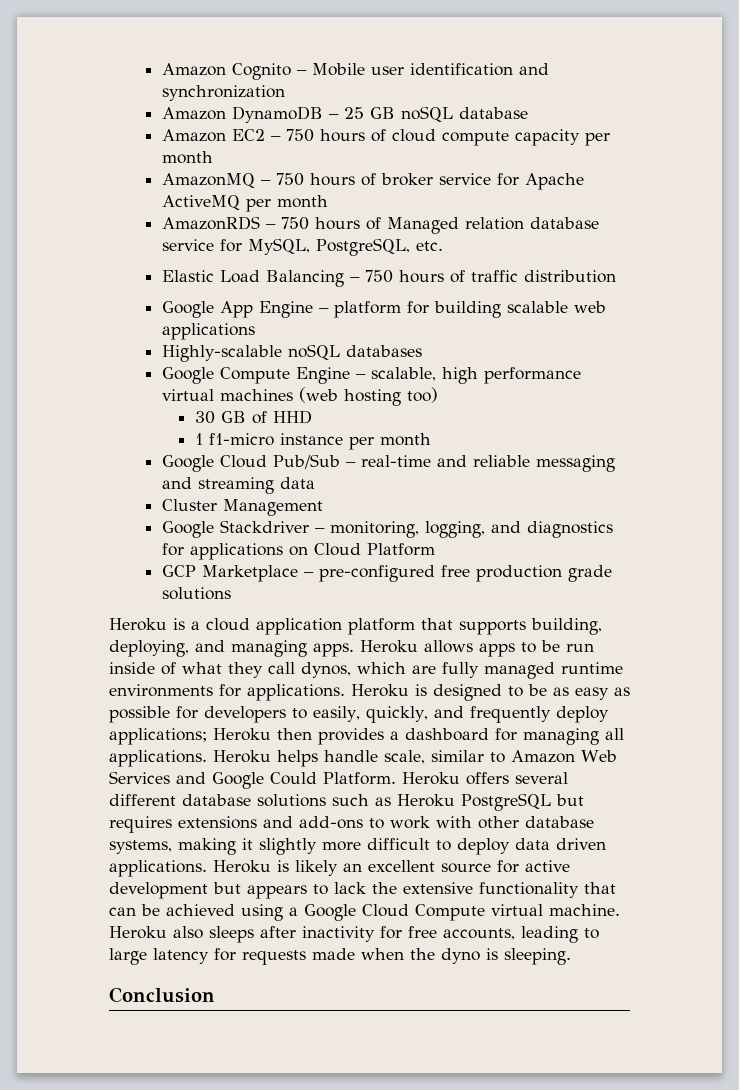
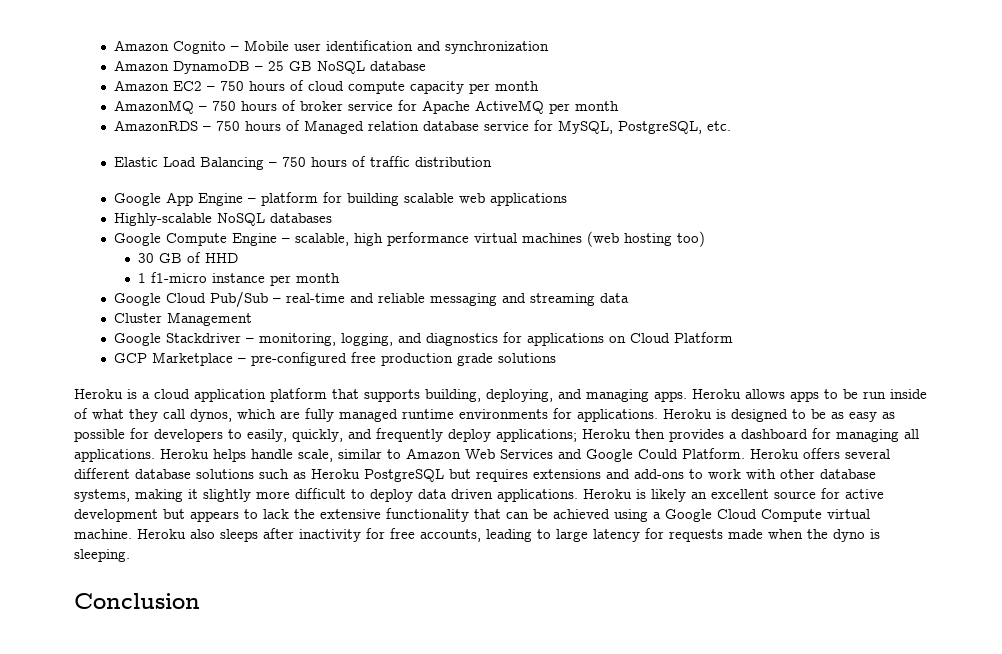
[400,106,453,122] noSQL -> [316,61,365,74] NoSQL
[287,344,340,360] noSQL -> [216,213,265,226] NoSQL

